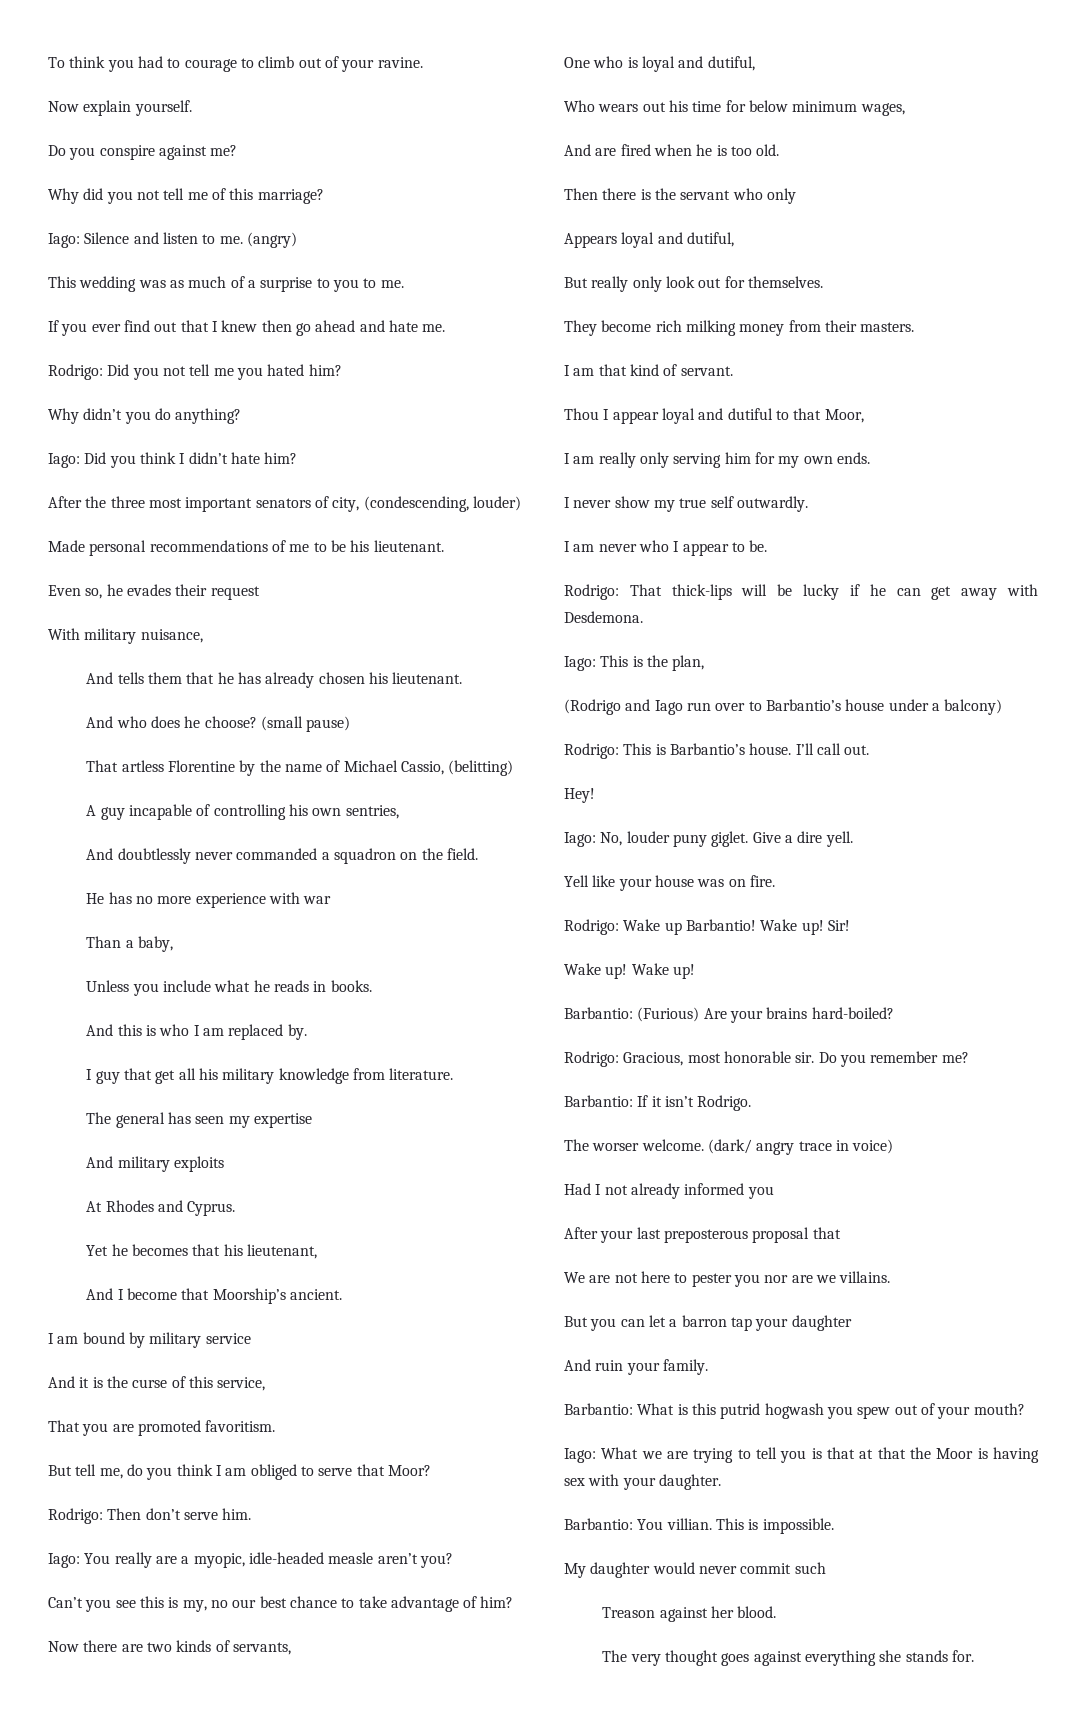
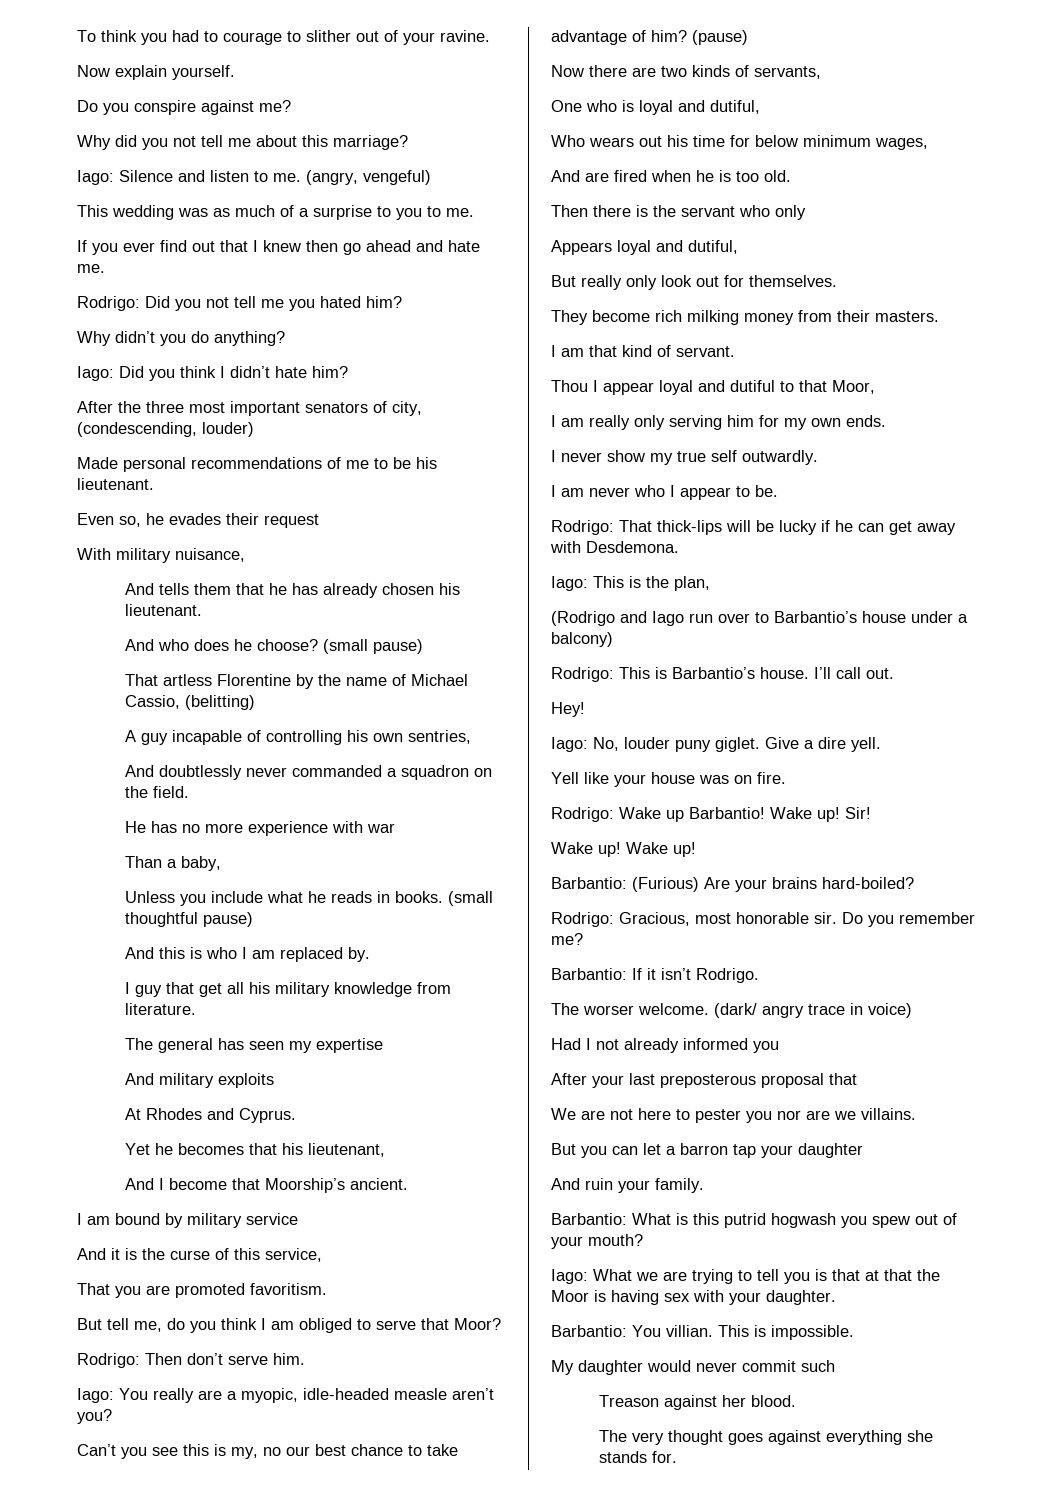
[258,56,295,68] climb -> [306,30,351,42] slither
[211,188,226,200] of -> [256,135,297,147] about
[246,232,297,248] (angry) -> [306,170,431,185] (angry, vengeful)
(372, 986) none -> [448,891,494,906] [125,912,254,927] (small thoughtful pause)
(514, 1602) none -> [692,30,748,45] (pause)

